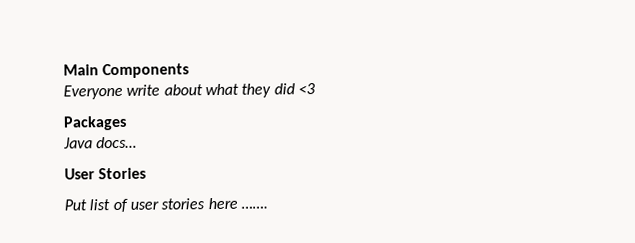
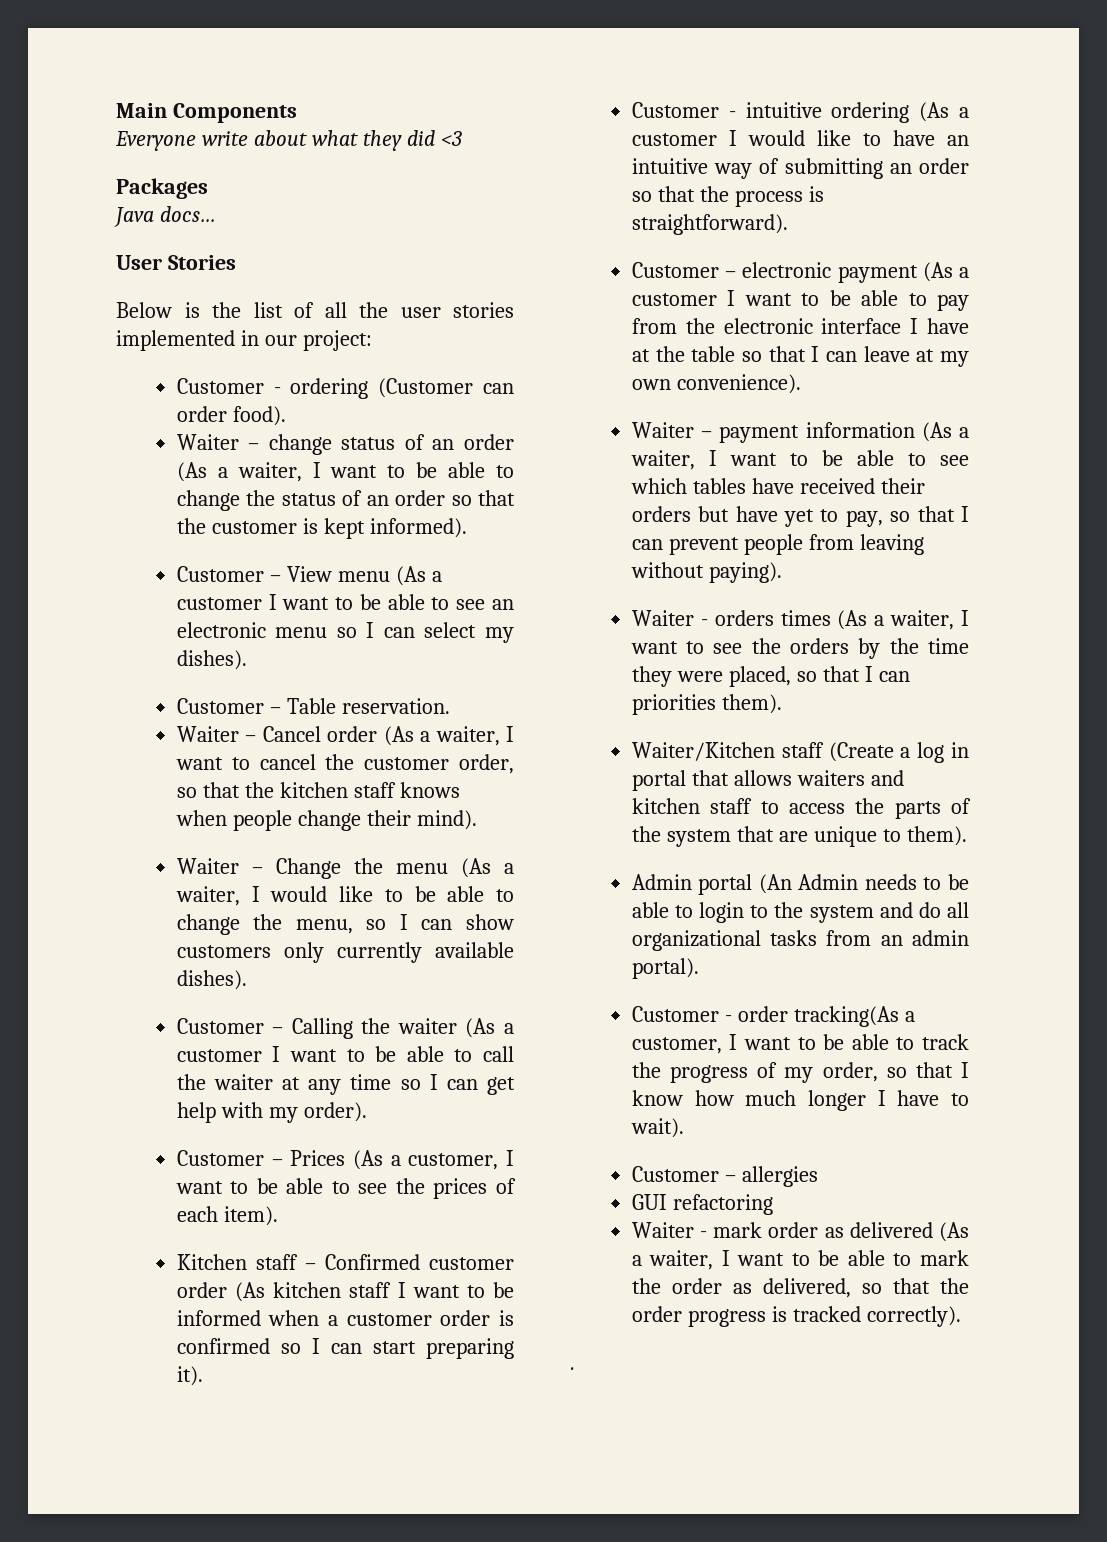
[64,197,268,213] Put list of user stories here ……. -> [116,302,514,318] [116,330,372,351] [176,378,514,399] [176,406,286,426] [176,434,515,455] [176,462,514,482] [176,490,515,511] [176,518,467,539] [176,566,442,586] [176,594,514,610] [176,622,514,643] [176,650,247,670] [176,698,450,714] [176,726,514,746] [175,754,514,774] [176,782,460,798] [175,810,477,831] [176,858,515,879] [175,886,514,906] [176,914,515,935] [176,942,514,963] [176,970,247,990] [176,1018,514,1039] [176,1046,515,1062] [176,1074,515,1095] [176,1102,367,1123] [176,1150,514,1170] [175,1178,516,1199] [176,1206,278,1226] [176,1254,514,1270] [176,1282,514,1302] [176,1310,514,1326] [176,1338,514,1359] [176,1366,203,1386] [631,102,969,123] [631,130,969,146] [631,158,969,179] [631,186,824,207] [631,214,788,235] [631,262,969,283] [631,290,969,311] [631,318,969,334] [631,346,969,367] [631,374,801,394] [631,422,969,443] [630,450,969,470] [630,478,925,494] [631,506,969,527] [631,534,924,555] [630,562,782,583] [631,610,969,630] [630,638,970,659] [631,666,910,687] [631,694,782,715] [631,742,969,763] [631,770,904,791] [631,798,971,819] [631,826,967,847] [631,874,970,895] [631,902,969,923] [631,930,969,951] [631,958,699,979] [631,1006,915,1027] [631,1034,970,1054] [631,1062,969,1083] [631,1090,969,1111] [630,1118,684,1138] [631,1166,818,1187] [631,1194,773,1215] [631,1222,969,1242] [631,1250,969,1270] [631,1278,970,1298] [631,1306,961,1327] [571,1367,575,1370] Below is the list of all the user stories implemented in our project: // Customer - ordering (Customer can order food). // Waiter – change status of an order (As a waiter, I want to be able to change the status of an order so that the customer is kept informed). // Customer – View menu (As a customer I want to be able to see an electronic menu so I can select my dishes). // Customer – Table reservation. // Waiter – Cancel order (As a waiter, I want to cancel the customer order, so that the kitchen staff knows when people change their mind). // Waiter – Change the menu (As a waiter, I would like to be able to change the menu, so I can show customers only currently available dishes). // Customer – Calling the waiter (As a customer I want to be able to call the waiter at any time so I can get help with my order). // Customer – Prices (As a customer, I want to be able to see the prices of each item). // Kitchen staff – Confirmed customer order (As kitchen staff I want to be informed when a customer order is confirmed so I can start preparing it). // Customer - intuitive ordering (As a customer I would like to have an intuitive way of submitting an order so that the process is straightforward). // Customer – electronic payment (As a customer I want to be able to pay from the electronic interface I have at the table so that I can leave at my own convenience). // Waiter – payment information (As a waiter, I want to be able to see which tables have received their orders but have yet to pay, so that I can prevent people from leaving without paying). // Waiter - orders times (As a waiter, I want to see the orders by the time they were placed, so that I can priorities them). // Waiter/Kitchen staff (Create a log in portal that allows waiters and kitchen staff to access the parts of the system that are unique to them). // Admin portal (An Admin needs to be able to login to the system and do all organizational tasks from an admin portal). // Customer - order tracking(As a customer, I want to be able to track the progress of my order, so that I know how much longer I have to wait). // Customer – allergies // GUI refactoring // Waiter - mark order as delivered (As a waiter, I want to be able to mark the order as delivered, so that the order progress is tracked correctly). // .

